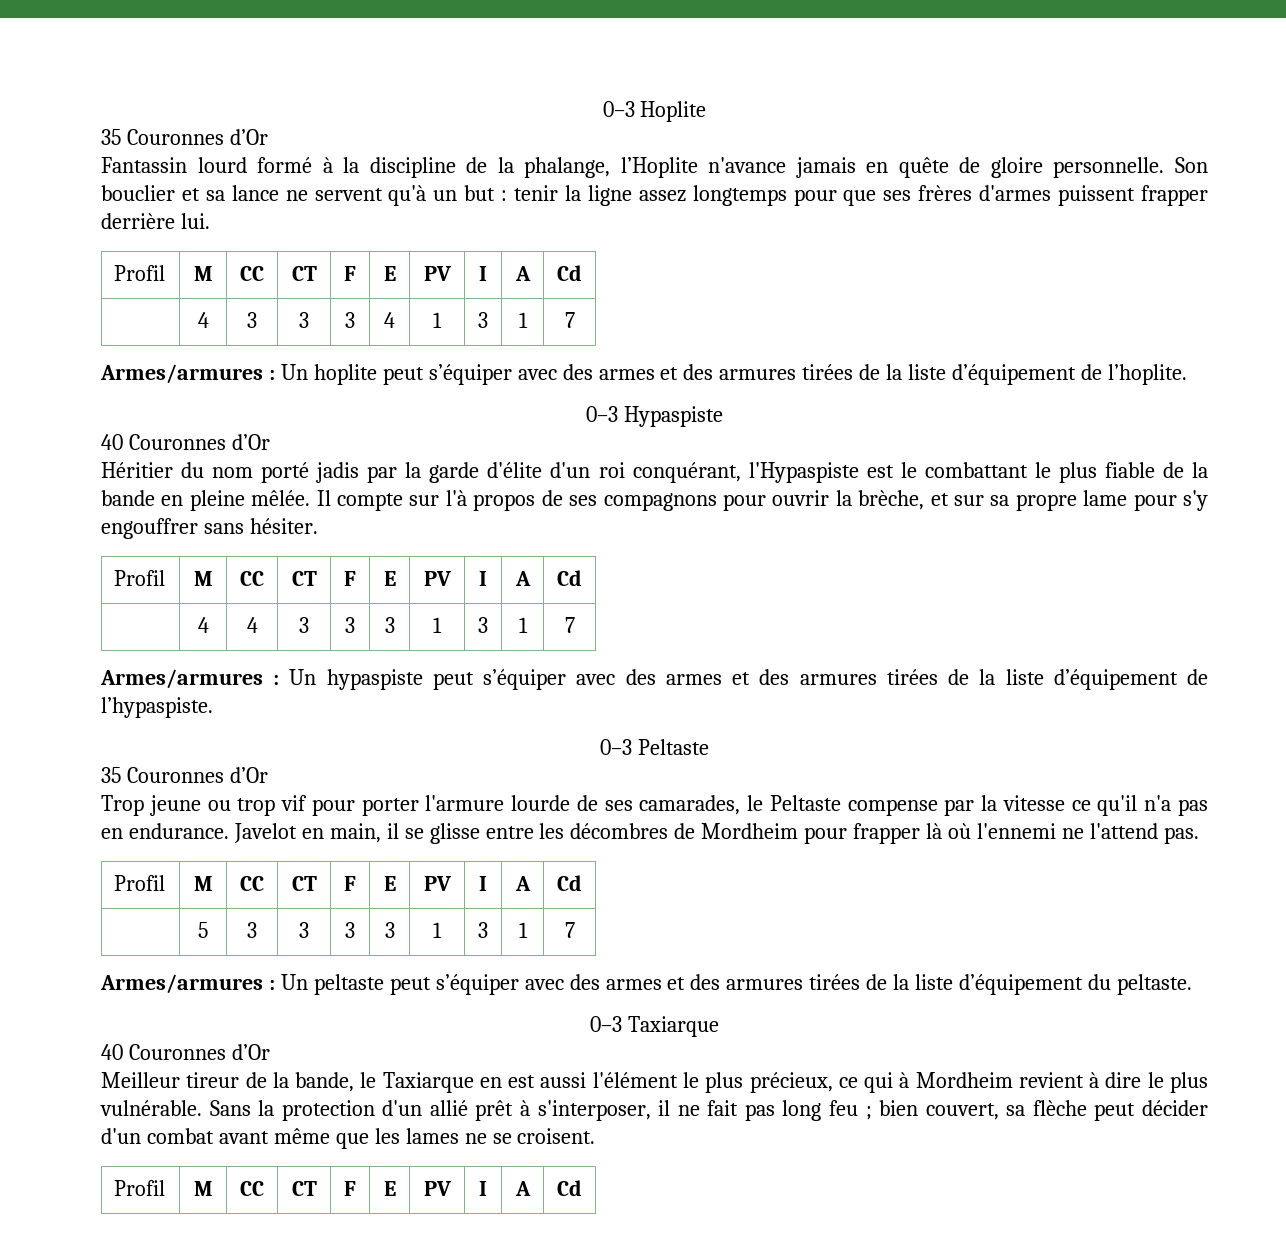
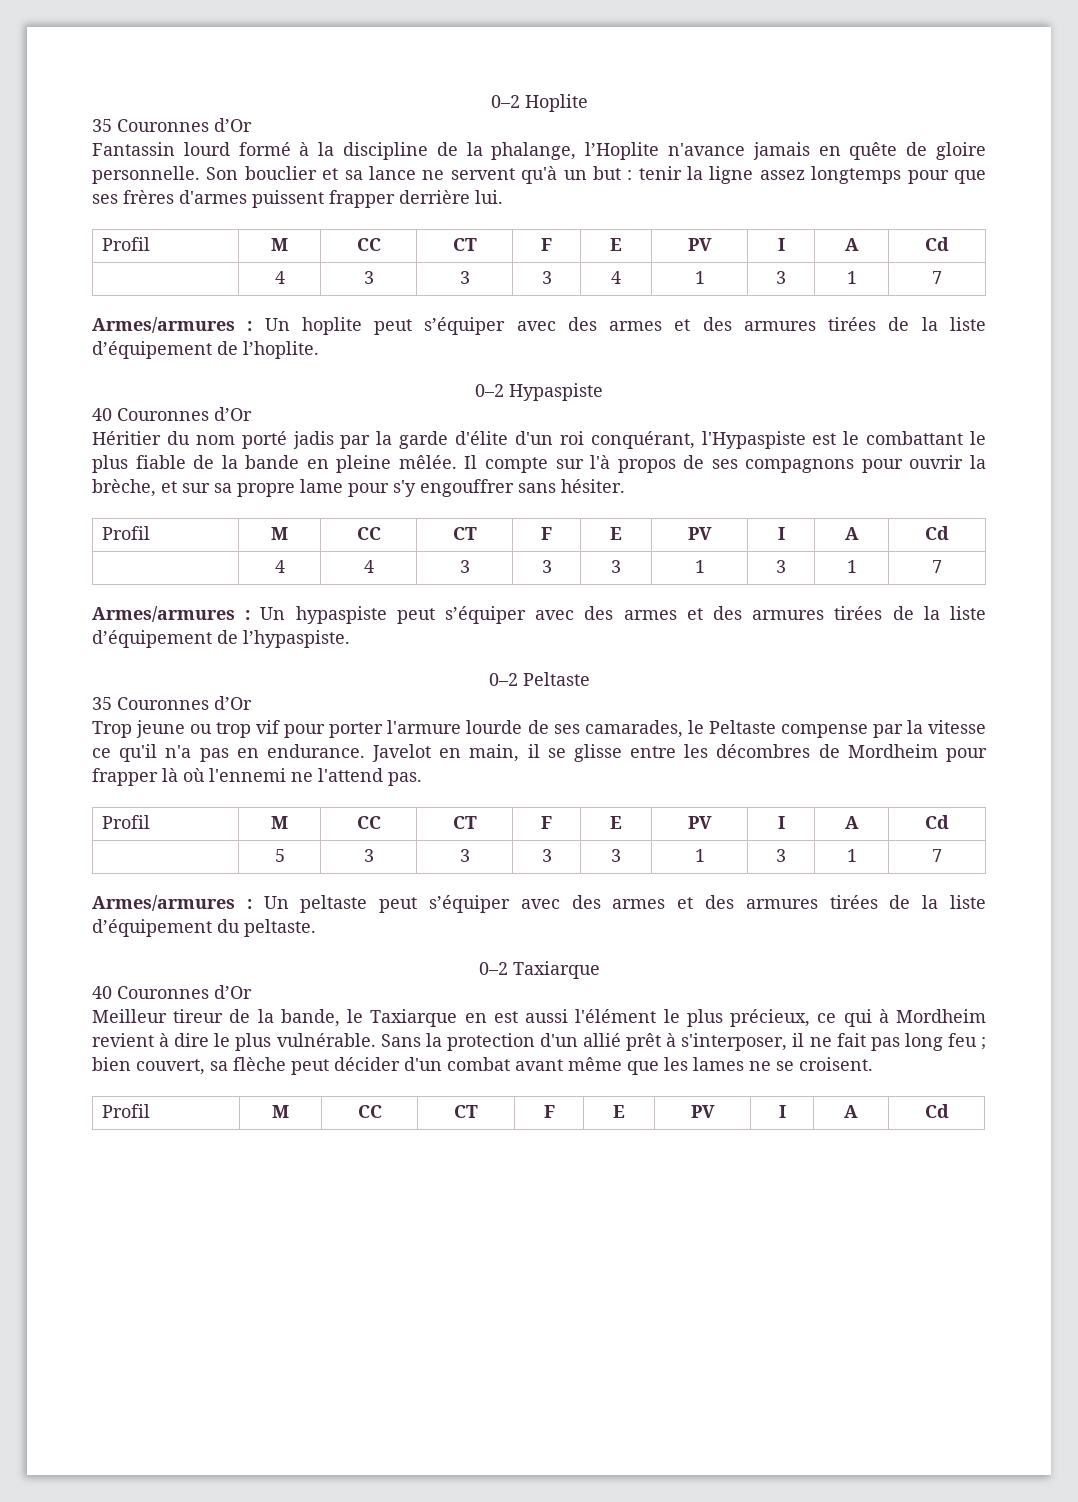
[602,101,635,117] 0–3 -> [490,95,520,108] 0–2
[586,406,619,422] 0–3 -> [475,384,504,397] 0–2
[600,739,633,755] 0–3 -> [488,673,518,686] 0–2
[590,1016,623,1032] 0–3 -> [478,962,508,975] 0–2

